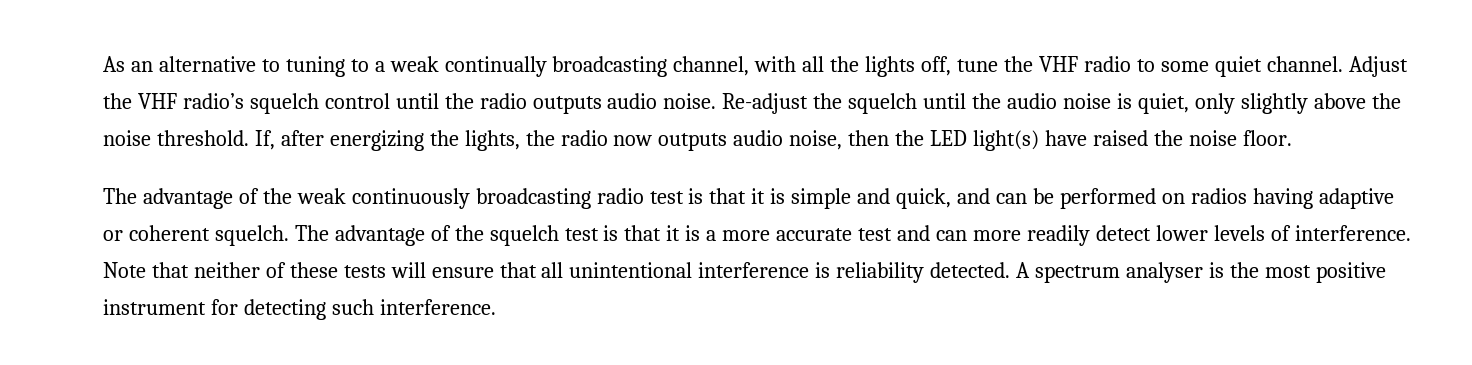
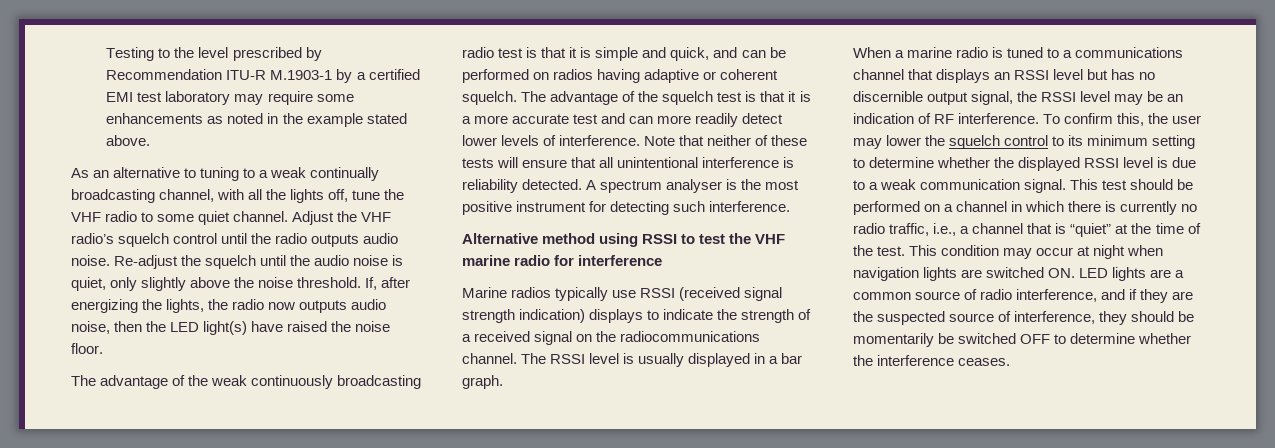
(103, 64) none -> [106,47,322,61] [106,69,420,83] [106,91,354,105] [106,113,407,127] [106,135,151,146] Testing to the level prescribed by Recommendation ITU-R M.1903-1 by a certified EMI test laboratory may require some enhancements as noted in the example stated above. //
(496, 307) none -> [462,233,786,247] [462,255,663,266] [462,287,783,301] [462,309,812,323] [462,331,761,345] [462,353,803,367] [462,375,503,389] [853,47,1184,58] [853,69,1156,83] [853,91,1184,105] [853,113,1202,126] [853,135,1196,149] [853,157,1197,171] [853,179,1194,193] [853,201,1198,215] [853,223,1201,237] [853,245,1164,259] [853,267,1185,281] [853,289,1194,303] [853,311,1195,325] [853,333,1192,347] [853,355,1011,366] // Alternative method using RSSI to test the VHF marine radio for interference // Marine radios typically use RSSI (received signal strength indication) displays to indicate the strength of a received signal on the radiocommunications channel. The RSSI level is usually displayed in a bar graph. // When a marine radio is tuned to a communications channel that displays an RSSI level but has no discernible output signal, the RSSI level may be an indication of RF interference. To confirm this, the user may lower the squelch control to its minimum setting to determine whether the displayed RSSI level is due to a weak communication signal. This test should be performed on a channel in which there is currently no radio traffic, i.e., a channel that is “quiet” at the time of the test. This condition may occur at night when navigation lights are switched ON. LED lights are a common source of radio interference, and if they are the suspected source of interference, they should be momentarily be switched OFF to determine whether the interference ceases.

